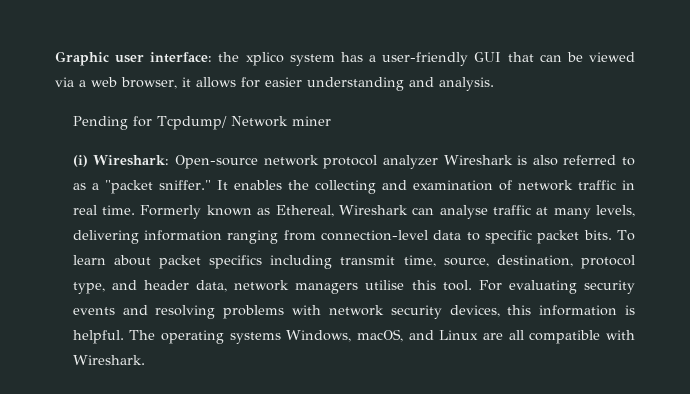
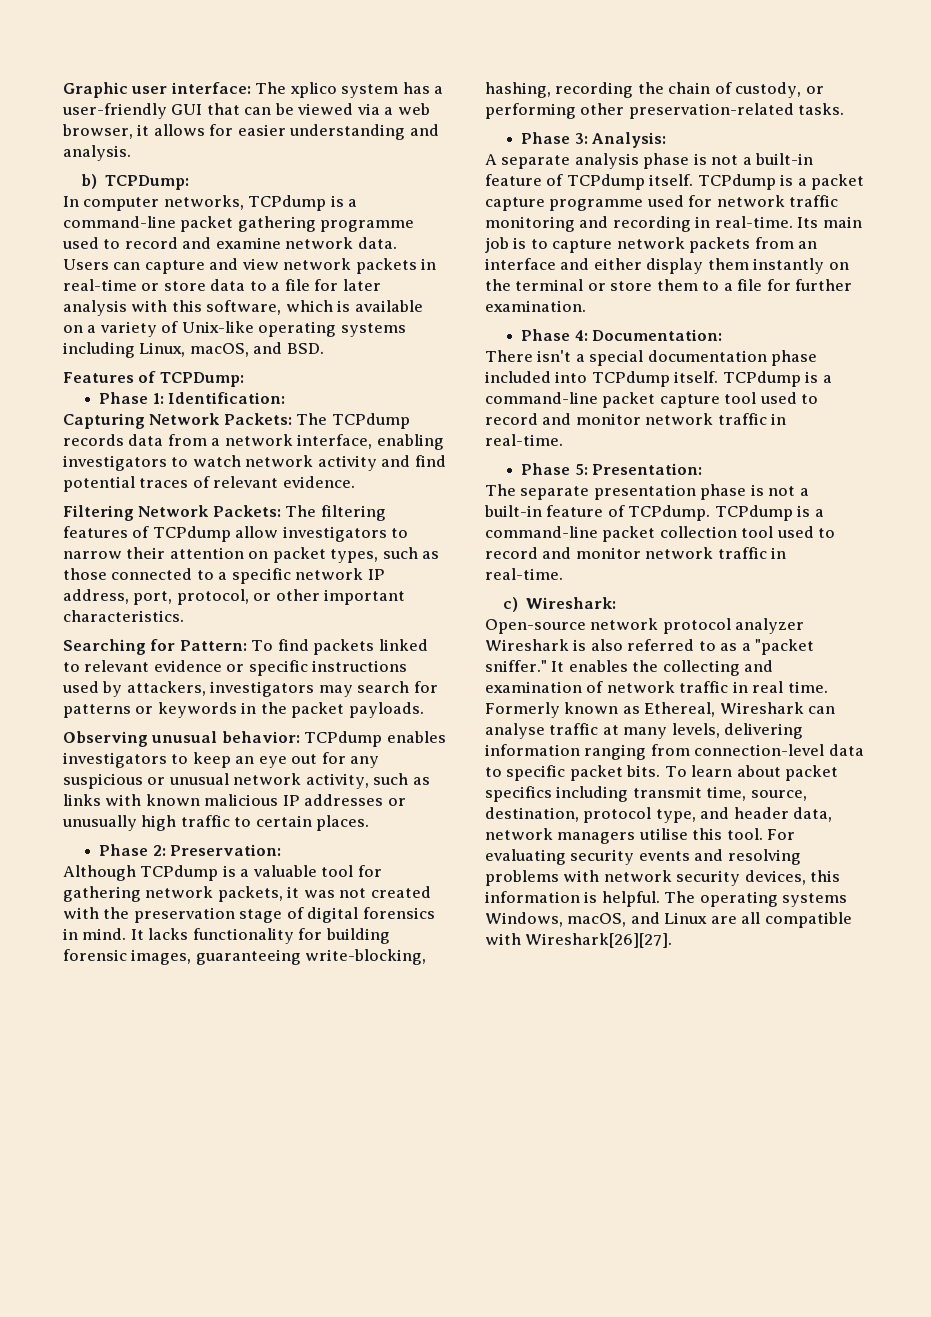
[218,52,240,62] the -> [255,82,287,94] The
[72,116,331,130] [72,155,88,167] Pending for Tcpdump/ Network miner // (i) -> [81,174,190,190] [63,195,358,211] [63,216,415,232] [62,237,397,249] [63,258,437,274] [63,279,381,291] [63,300,423,316] [63,321,406,337] [63,342,324,358] [63,371,244,387] [99,392,286,404] [63,413,410,429] [63,434,444,450] [63,455,446,471] [63,476,355,492] [63,505,386,521] [63,526,409,542] [63,547,440,563] [63,568,385,584] [63,589,406,605] [63,610,184,622] [63,639,428,655] [63,660,408,676] [62,681,438,697] [63,702,424,718] [63,731,446,747] [63,752,380,768] [63,773,430,789] [63,794,406,806] [62,815,370,831] [99,844,282,856] [63,865,382,881] [63,886,431,902] [63,907,435,923] [63,928,390,944] [63,949,427,965] [485,82,824,98] [485,103,845,119] [521,132,667,148] [485,153,814,169] [485,174,865,190] [485,195,839,211] [485,216,862,232] [485,237,818,253] [485,258,849,274] [485,279,853,291] [485,300,586,312] [521,329,723,341] [485,350,818,366] [485,371,832,387] [485,392,819,408] [485,413,787,425] [485,434,563,446] [521,463,703,475] [485,484,809,500] [484,505,824,521] [485,526,836,542] [485,547,787,559] [485,568,563,580] [503,597,519,612] b) TCPDump: // In computer networks, TCPdump is a command-line packet gathering programme used to record and examine network data. Users can capture and view network packets in real-time or store data to a file for later analysis with this software, which is available on a variety of Unix-like operating systems including Linux, macOS, and BSD. // Features of TCPDump: // Phase 1: Identification: // Capturing Network Packets: The TCPdump records data from a network interface, enabling investigators to watch network activity and find potential traces of relevant evidence. // Filtering Network Packets: The filtering features of TCPdump allow investigators to narrow their attention on packet types, such as those connected to a specific network IP address, port, protocol, or other important characteristics. // Searching for Pattern: To find packets linked to relevant evidence or specific instructions used by attackers, investigators may search for patterns or keywords in the packet payloads. // Observing unusual behavior: TCPdump enables investigators to keep an eye out for any suspicious or unusual network activity, such as links with known malicious IP addresses or unusually high traffic to certain places. // Phase 2: Preservation: // Although TCPdump is a valuable tool for gathering network packets, it was not created with the preservation stage of digital forensics in mind. It lacks functionality for building forensic images, guaranteeing write-blocking, hashing, recording the chain of custody, or performing other preservation-related tasks. // Phase 3: Analysis: // A separate analysis phase is not a built-in feature of TCPdump itself. TCPdump is a packet capture programme used for network traffic monitoring and recording in real-time. Its main job is to capture network packets from an interface and either display them instantly on the terminal or store them to a file for further examination. // Phase 4: Documentation: // There isn't a special documentation phase included into TCPdump itself. TCPdump is a command-line packet capture tool used to record and monitor network traffic in real-time. // Phase 5: Presentation: // The separate presentation phase is not a built-in feature of TCPdump. TCPdump is a command-line packet collection tool used to record and monitor network traffic in real-time. // c)
(170, 160) none -> (617, 603) //
[72,355,145,365] Wireshark. -> [525,933,673,948] Wireshark[26][27].

